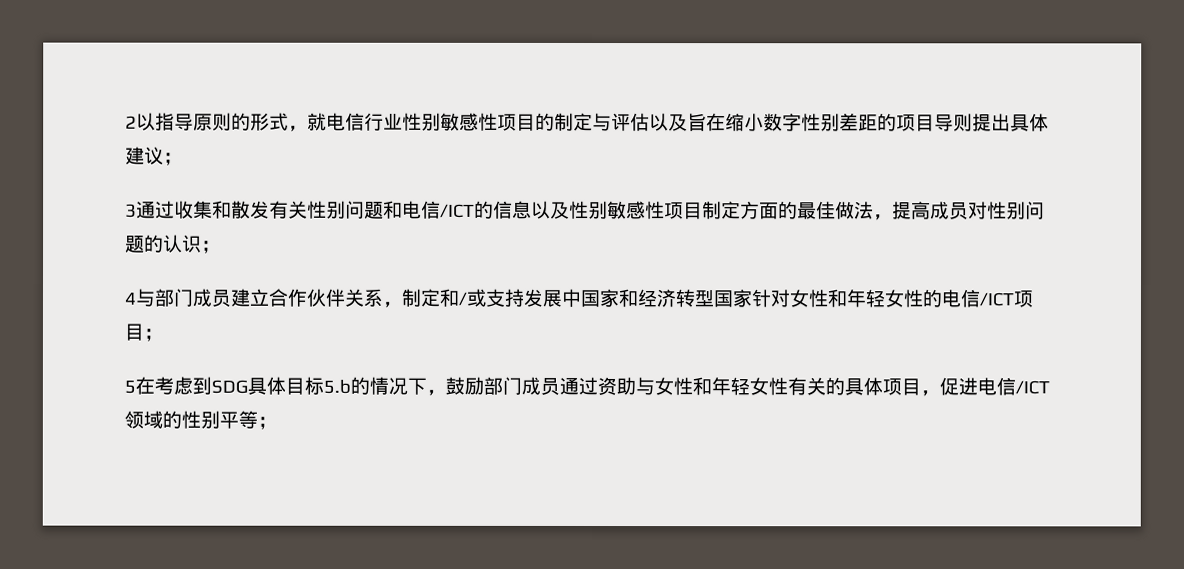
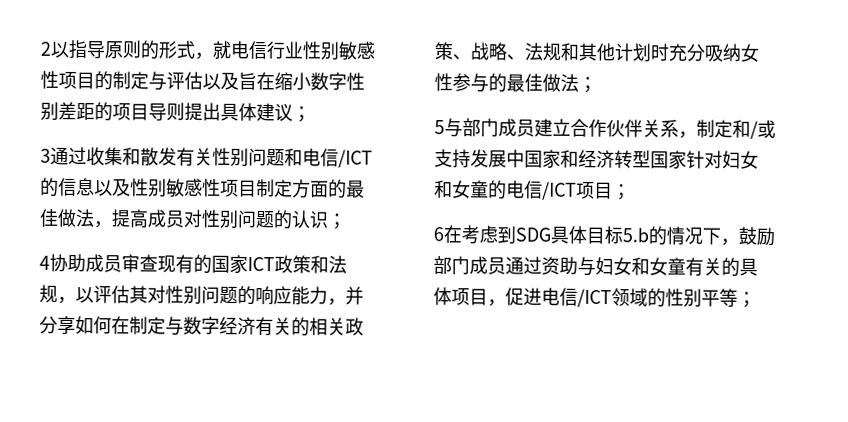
(136, 298) none -> [49,253,347,274] [39,284,364,306] [39,315,364,337] [434,42,759,62] [434,73,597,93] [434,120,445,135] 协助成员审查现有的国家ICT政策和法规，以评估其对性别问题的响应能力，并分享如何在制定与数字经济有关的相关政策、战略、法规和其他计划时充分吸纳女性参与的最佳做法； // 5
[789,289,923,308] 女性和年轻女性 -> [722,150,759,169] [434,180,489,199] 妇女和女童
[124,380,136,394] 5 -> [433,227,444,242] 6
[654,377,788,396] 女性和年轻女性 -> [595,256,686,276] 妇女和女童

